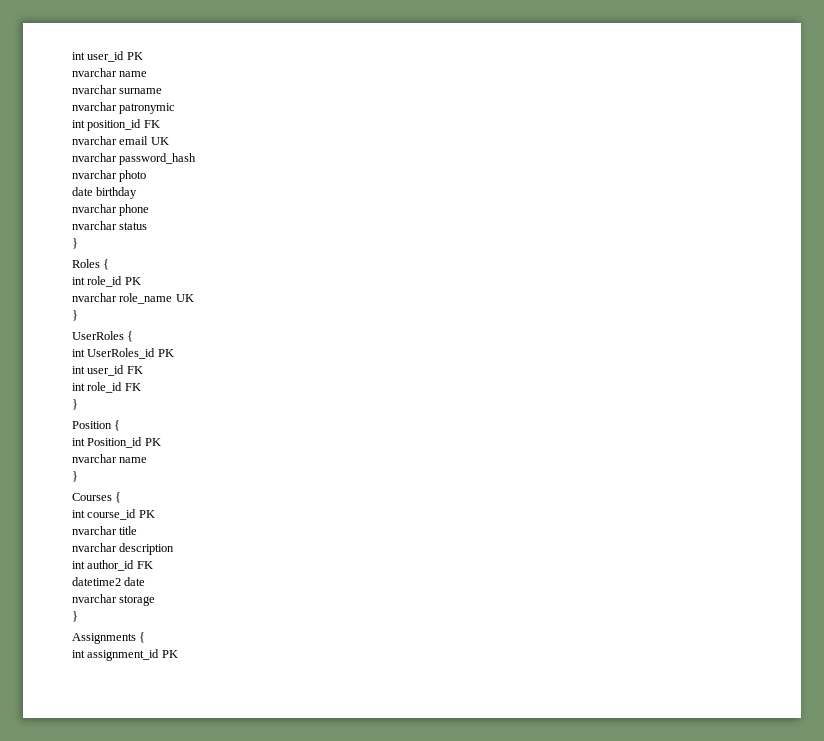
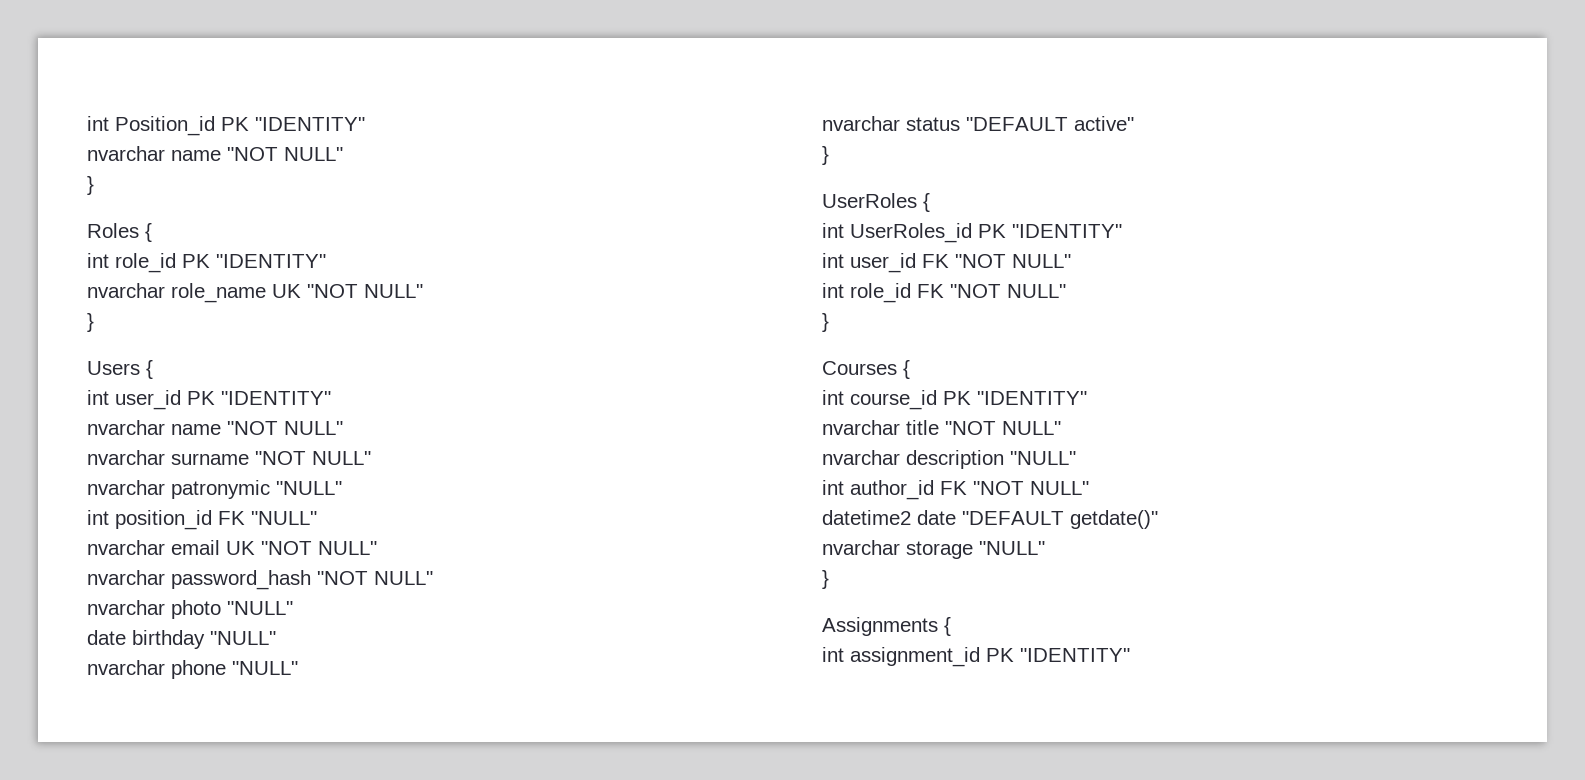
[72,51,143,62] [72,68,148,77] [72,85,163,94] [72,102,176,114] [72,119,160,131] [72,136,169,145] [72,153,197,165] [72,170,147,182] [72,187,138,199] [72,204,150,216] [72,221,148,230] int user_id PK // nvarchar name // nvarchar surname // nvarchar patronymic // int position_id FK // nvarchar email UK // nvarchar password_hash // nvarchar photo // date birthday // nvarchar phone // nvarchar status -> [87,116,365,136] [87,146,343,161] int Position_id PK "IDENTITY" // nvarchar name "NOT NULL"
(141, 281) none -> [216,254,326,268] "IDENTITY"
(194, 298) none -> [307,284,423,298] [87,313,94,332] [87,360,153,379] [87,390,331,410] [87,420,343,435] [87,450,371,465] [87,480,342,499] [87,510,317,530] [87,540,377,555] [87,570,433,590] [87,600,293,619] [87,630,276,649] [87,660,298,679] [822,116,1134,131] "NOT NULL" // } // Users { // int user_id PK "IDENTITY" // nvarchar name "NOT NULL" // nvarchar surname "NOT NULL" // nvarchar patronymic "NULL" // int position_id FK "NULL" // nvarchar email UK "NOT NULL" // nvarchar password_hash "NOT NULL" // nvarchar photo "NULL" // date birthday "NULL" // nvarchar phone "NULL" // nvarchar status "DEFAULT active"
(174, 353) none -> [1012,224,1122,238] "IDENTITY"
(143, 370) none -> [955,254,1071,268] "NOT NULL"
[72,399,78,410] [72,420,121,431] [72,437,161,448] [72,454,148,463] // } // Position { // int Position_id PK // nvarchar name -> [950,284,1066,298] "NOT NULL"
(155, 514) none -> [977,391,1087,405] "IDENTITY"
(138, 530) none -> [945,421,1061,435] "NOT NULL"
(175, 549) none -> [1010,451,1076,465] "NULL"
(153, 565) none -> [973,481,1089,495] "NOT NULL"
(146, 581) none -> [962,510,1158,529] "DEFAULT getdate()"
(156, 600) none -> [979,541,1045,555] "NULL"
(178, 654) none -> [1020,648,1130,662] "IDENTITY"

